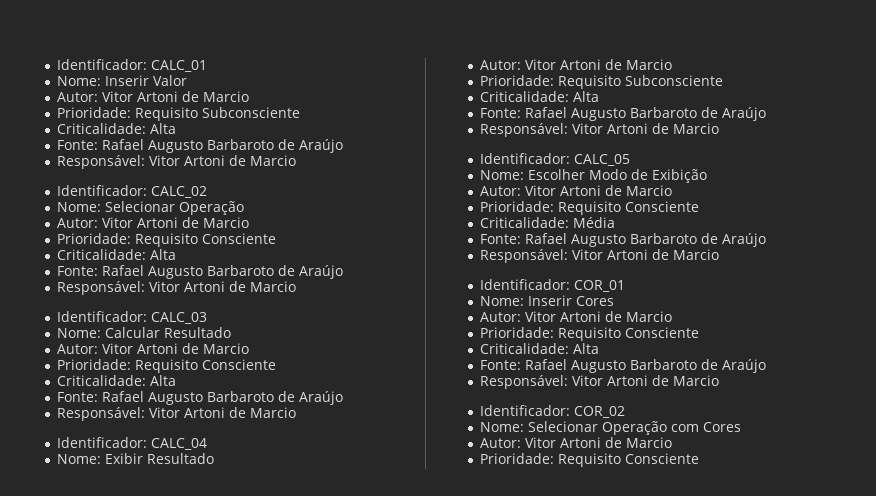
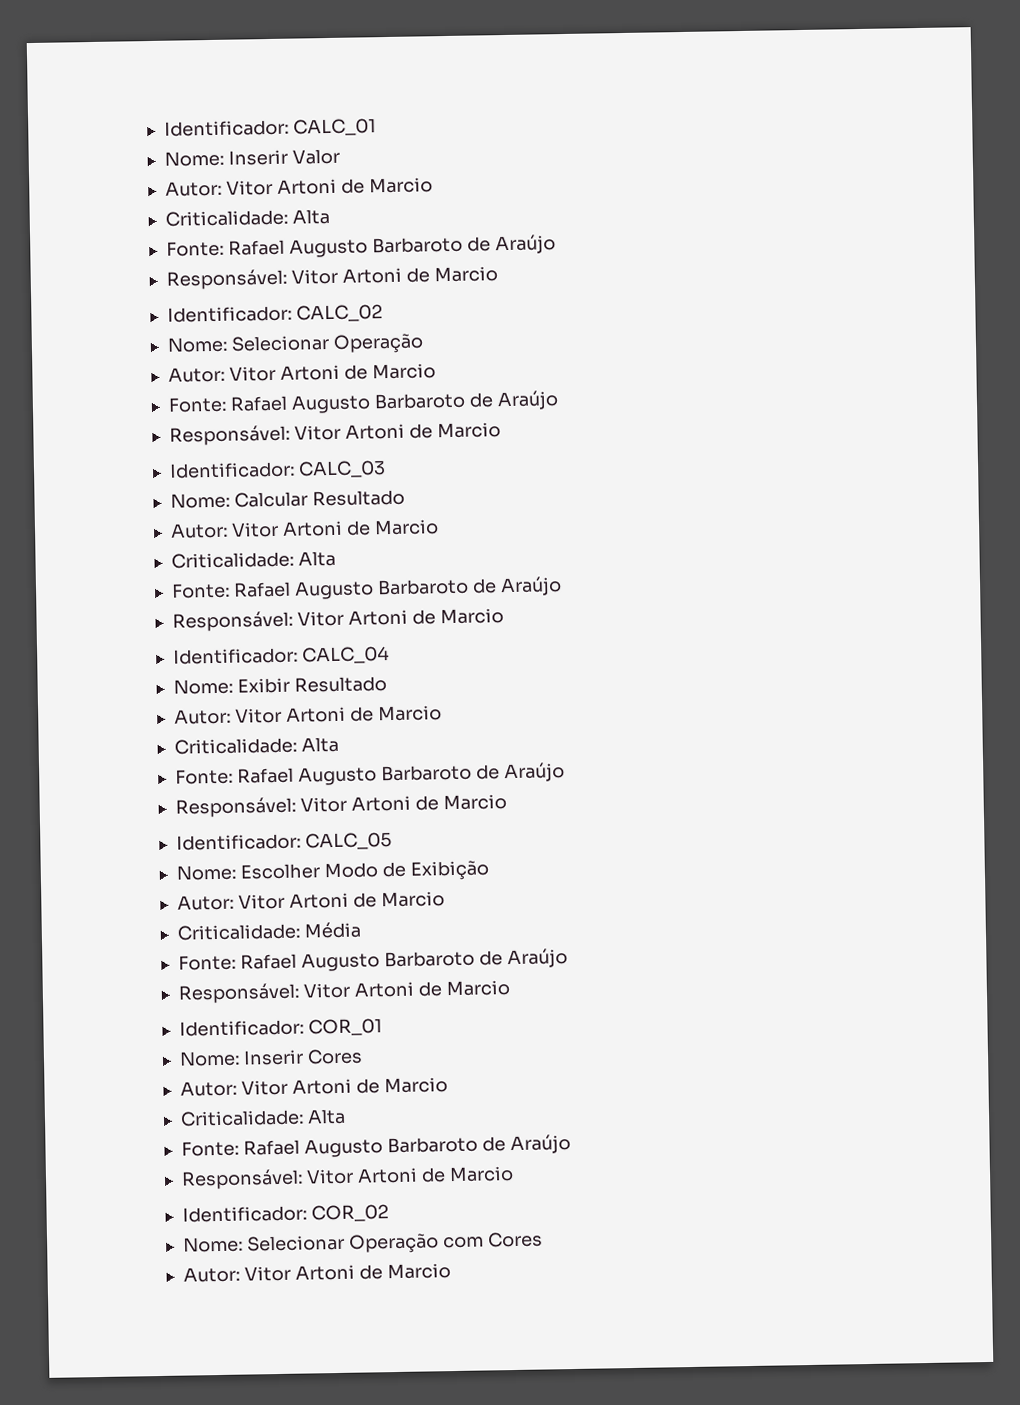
[57,107,301,121] // Prioridade: Requisito Subconsciente -> (434, 185) none
[57,233,277,247] [57,249,177,260] // Prioridade: Requisito Consciente // Criticalidade: Alta -> (437, 371) none
[57,359,277,373] // Prioridade: Requisito Consciente -> (440, 527) none
[480,75,724,89] // Prioridade: Requisito Subconsciente -> (443, 713) none
[480,201,700,215] // Prioridade: Requisito Consciente -> (446, 899) none
[480,327,700,341] // Prioridade: Requisito Consciente -> (449, 1085) none
[480,453,700,467] // Prioridade: Requisito Consciente -> (452, 1271) none

